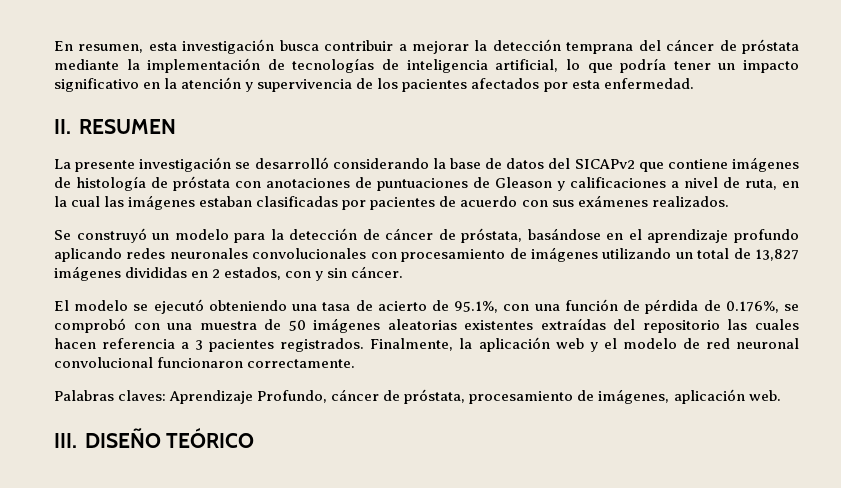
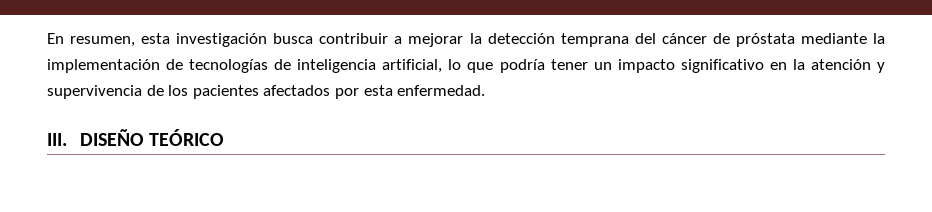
[54,119,176,134] [54,157,799,172] [54,176,799,191] [54,195,729,210] [54,228,799,243] [54,247,799,262] [54,266,404,281] [54,299,799,314] [54,318,800,333] [54,337,800,352] [54,357,356,368] [54,389,781,404] // II. RESUMEN // La presente investigación se desarrolló considerando la base de datos del SICAPv2 que contiene imágenes de histología de próstata con anotaciones de puntuaciones de Gleason y calificaciones a nivel de ruta, en la cual las imágenes estaban clasificadas por pacientes de acuerdo con sus exámenes realizados. // Se construyó un modelo para la detección de cáncer de próstata, basándose en el aprendizaje profundo aplicando redes neuronales convolucionales con procesamiento de imágenes utilizando un total de 13,827 imágenes divididas en 2 estados, con y sin cáncer. // El modelo se ejecutó obteniendo una tasa de acierto de 95.1%, con una función de pérdida de 0.176%, se comprobó con una muestra de 50 imágenes aleatorias existentes extraídas del repositorio las cuales hacen referencia a 3 pacientes registrados. Finalmente, la aplicación web y el modelo de red neuronal convolucional funcionaron correctamente. // Palabras claves: Aprendizaje Profundo, cáncer de próstata, procesamiento de imágenes, aplicación web. -> (486, 90) none

